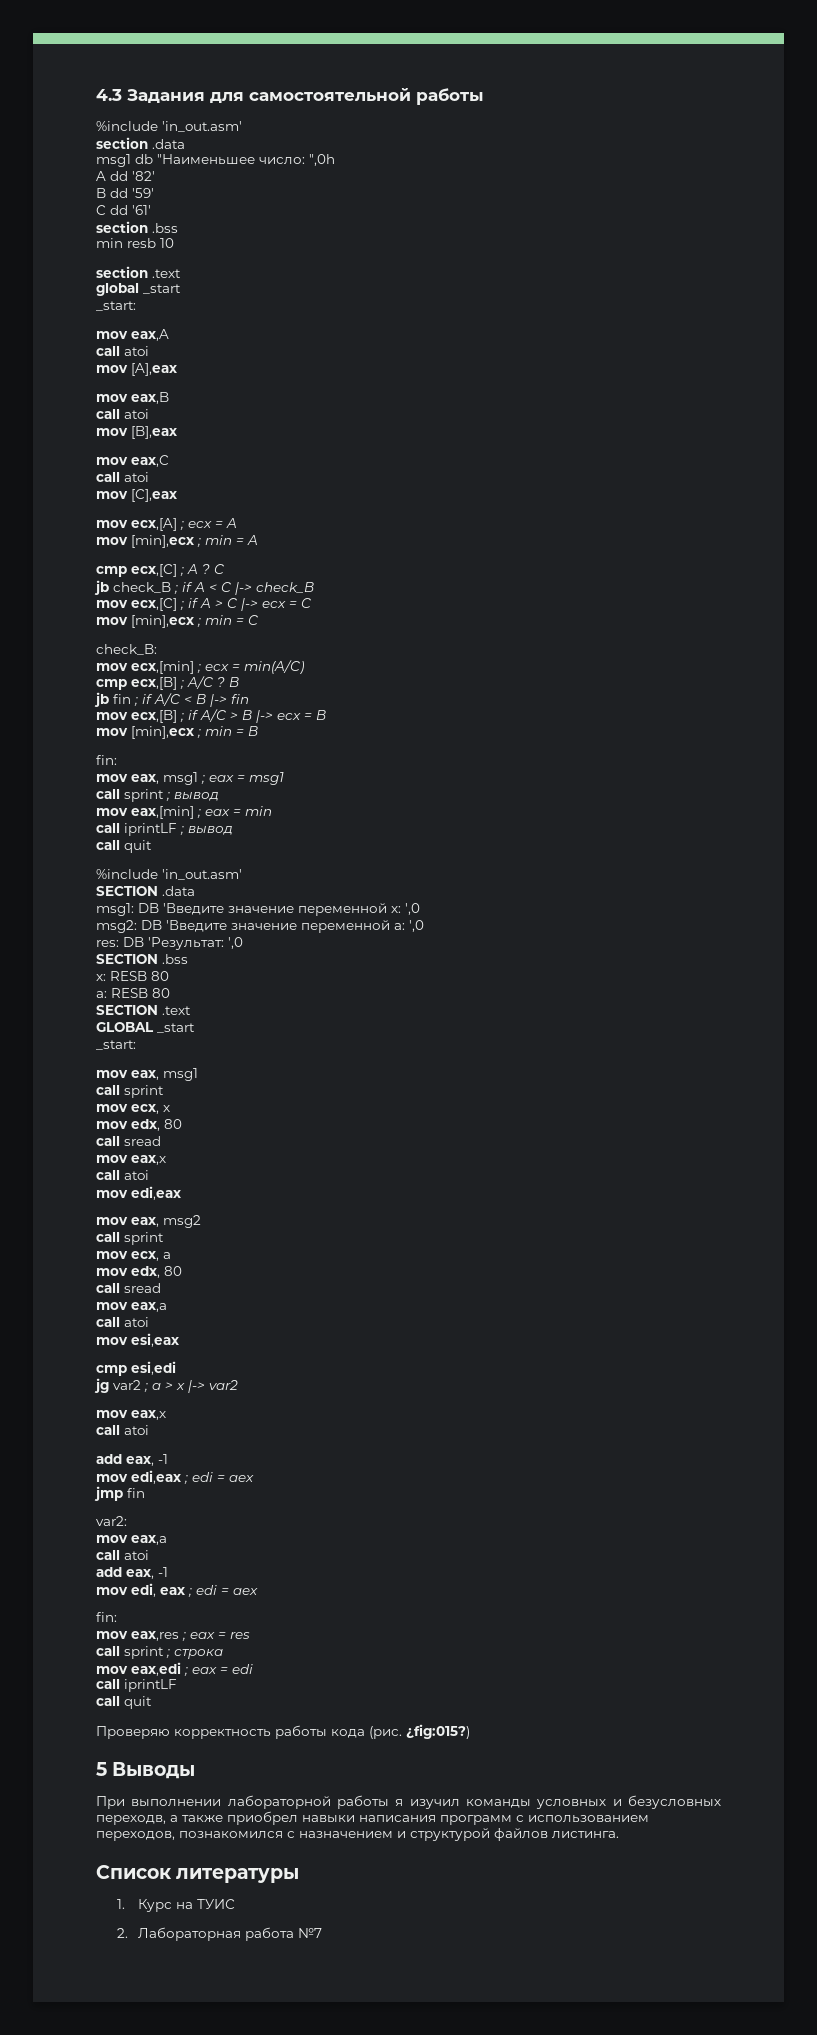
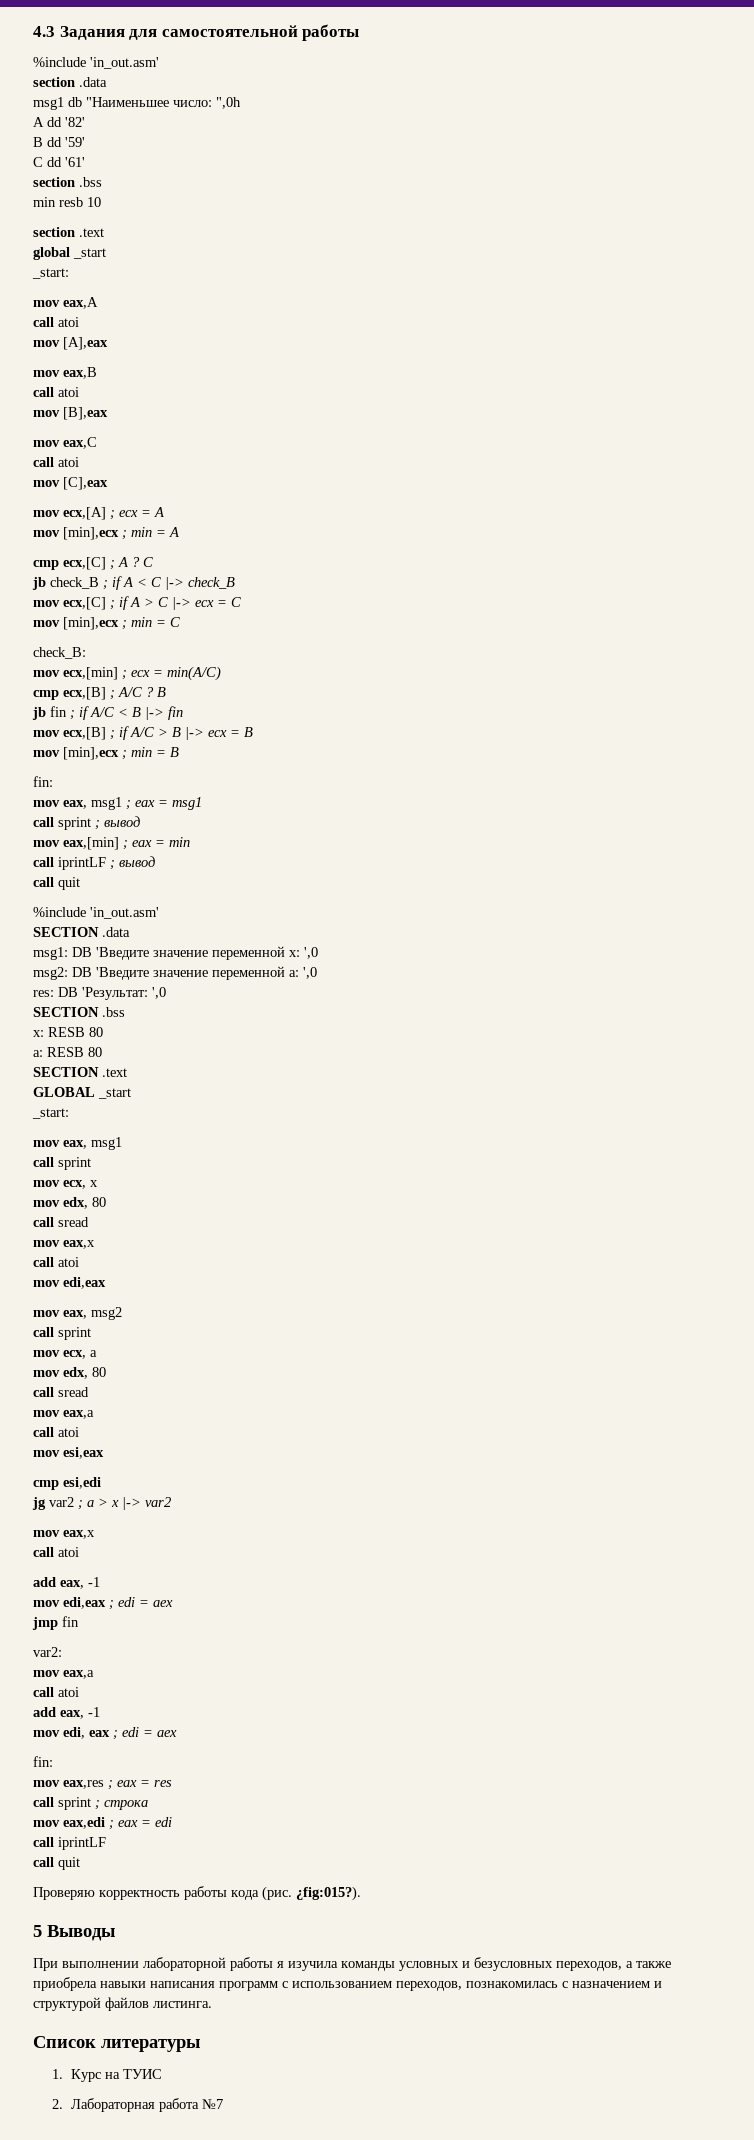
[406,1724,470,1739] ¿fig:015?) -> [296,1886,361,1901] ¿fig:015?).
[409,1799,460,1809] изучил -> [288,1961,338,1971] изучила
[96,1815,166,1825] переходв, -> [556,1961,622,1971] переходов,
[227,1811,298,1825] приобрел -> [33,1977,97,1991] приобрела
[179,1831,283,1838] познакомился -> [466,1981,558,1988] познакомилась

